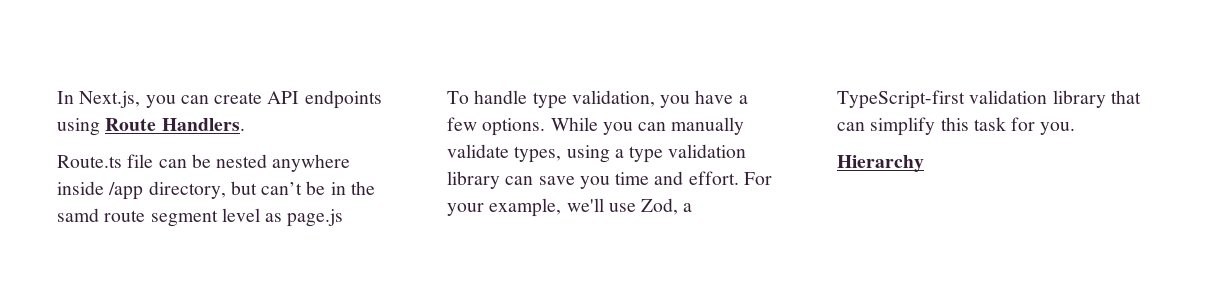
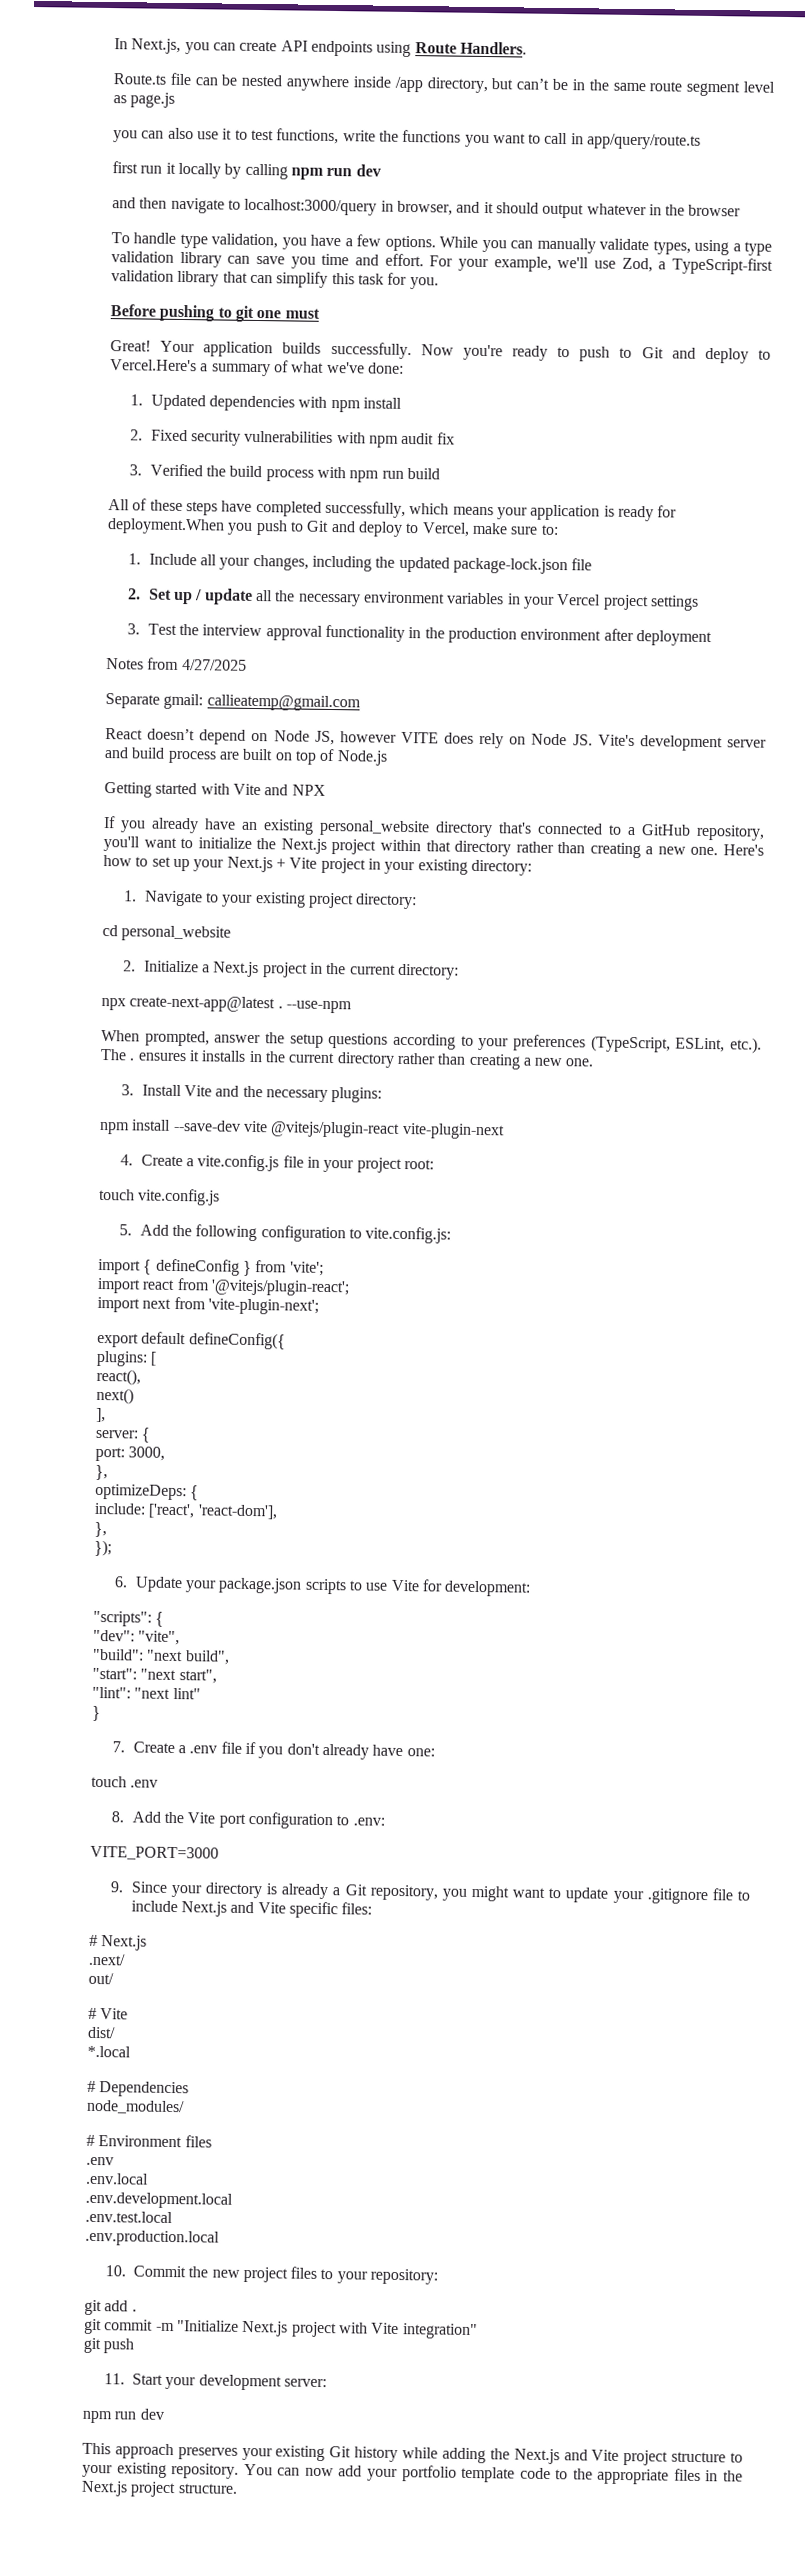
[57,208,99,222] samd -> [612,82,646,92] same
(344, 218) none -> [113,127,702,150] [112,161,381,180] [112,197,742,219] // you can also use it to test functions, write the functions you want to call in app/query/route.ts // first run it locally by calling npm run dev // and then navigate to localhost:3000/query in browser, and it should output whatever in the browser
[837,155,924,172] Hierarchy -> [110,304,320,322] [110,340,771,364] [110,359,404,377] [129,394,403,413] [129,429,455,448] [128,463,441,483] [108,498,678,522] [107,518,559,537] [127,553,593,575] [127,588,699,611] [126,623,712,647] [106,657,247,671] [105,693,361,712] [105,728,767,752] [104,747,388,766] [104,782,326,798] [103,816,765,841] [103,835,764,859] [103,854,532,876] [123,890,418,910] [102,924,232,942] [122,960,460,980] [101,995,352,1014] [101,1029,762,1054] [100,1048,594,1070] [120,1084,383,1103] [99,1119,505,1140] [119,1154,435,1173] [99,1188,221,1206] [118,1224,452,1244] [98,1258,324,1276] [97,1277,349,1297] [97,1296,319,1315] [97,1331,286,1350] [96,1350,158,1367] [96,1368,141,1386] [96,1387,134,1405] [96,1407,106,1423] [95,1427,152,1443] [95,1446,166,1462] [95,1464,108,1481] [95,1483,200,1501] [94,1502,278,1520] [94,1521,107,1538] [94,1539,112,1557] [113,1576,532,1597] [93,1610,165,1627] [93,1629,181,1646] [92,1648,230,1665] [92,1667,217,1684] [92,1686,201,1700] [92,1705,101,1722] [111,1741,435,1760] [91,1775,159,1788] [110,1811,385,1830] [90,1845,219,1861] [109,1881,751,1905] [130,1900,373,1919] [89,1934,148,1951] [88,1953,126,1966] [88,1972,114,1985] [88,2007,129,2020] [87,2026,116,2039] [87,2045,131,2058] [87,2080,190,2098] [86,2099,185,2115] [86,2134,212,2148] [86,2156,114,2166] [86,2172,149,2185] [85,2191,233,2209] [85,2210,173,2224] [85,2229,220,2247] [104,2265,439,2285] [84,2299,137,2316] [84,2318,478,2340] [83,2337,135,2354] [103,2373,327,2391] [82,2408,165,2424] [82,2442,744,2466] [82,2462,743,2485] [81,2480,238,2498] Before pushing to git one must // Great! Your application builds successfully. Now you're ready to push to Git and deploy to Vercel.Here's a summary of what we've done: // 1. Updated dependencies with npm install // 2. Fixed security vulnerabilities with npm audit fix // 3. Verified the build process with npm run build // All of these steps have completed successfully, which means your application is ready for deployment.When you push to Git and deploy to Vercel, make sure to: // 1. Include all your changes, including the updated package-lock.json file // 2. Set up / update all the necessary environment variables in your Vercel project settings // 3. Test the interview approval functionality in the production environment after deployment // Notes from 4/27/2025 // Separate gmail: callieatemp@gmail.com // React doesn’t depend on Node JS, however VITE does rely on Node JS. Vite's development server and build process are built on top of Node.js // Getting started with Vite and NPX // If you already have an existing personal_website directory that's connected to a GitHub repository, you'll want to initialize the Next.js project within that directory rather than creating a new one. Here's how to set up your Next.js + Vite project in your existing directory: // 1. Navigate to your existing project directory: // cd personal_website // 2. Initialize a Next.js project in the current directory: // npx create-next-app@latest . --use-npm // When prompted, answer the setup questions according to your preferences (TypeScript, ESLint, etc.). The . ensures it installs in the current directory rather than creating a new one. // 3. Install Vite and the necessary plugins: // npm install --save-dev vite @vitejs/plugin-react vite-plugin-next // 4. Create a vite.config.js file in your project root: // touch vite.config.js // 5. Add the following configuration to vite.config.js: // import { defineConfig } from 'vite'; // import react from '@vitejs/plugin-react'; // import next from 'vite-plugin-next'; // export default defineConfig({ // plugins: [ // react(), // next() // ], // server: { // port: 3000, // }, // optimizeDeps: { // include: ['react', 'react-dom'], // }, // }); // 6. Update your package.json scripts to use Vite for development: // "scripts": { // "dev": "vite", // "build": "next build", // "start": "next start", // "lint": "next lint" // } // 7. Create a .env file if you don't already have one: // touch .env // 8. Add the Vite port configuration to .env: // VITE_PORT=3000 // 9. Since your directory is already a Git repository, you might want to update your .gitignore file to include Next.js and Vite specific files: // # Next.js // .next/ // out/ // # Vite // dist/ // *.local // # Dependencies // node_modules/ // # Environment files // .env // .env.local // .env.development.local // .env.test.local // .env.production.local // 10. Commit the new project files to your repository: // git add . // git commit -m "Initialize Next.js project with Vite integration" // git push // 11. Start your development server: // npm run dev // This approach preserves your existing Git history while adding the Next.js and Vite project structure to your existing repository. You can now add your portfolio template code to the appropriate files in the Next.js project structure.

